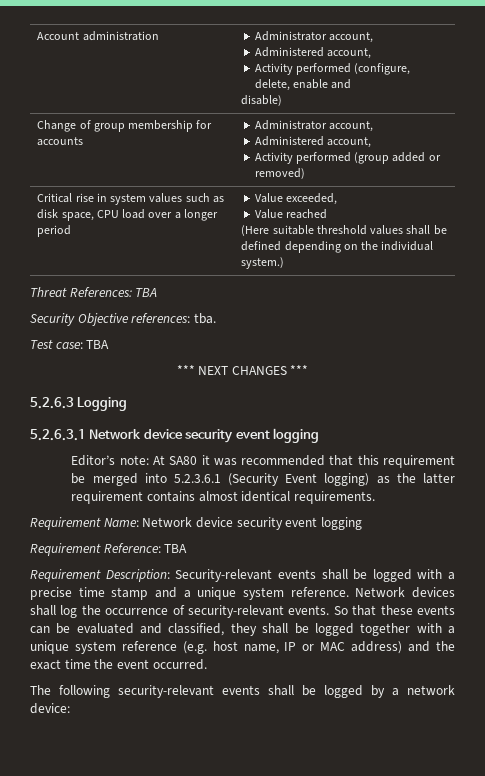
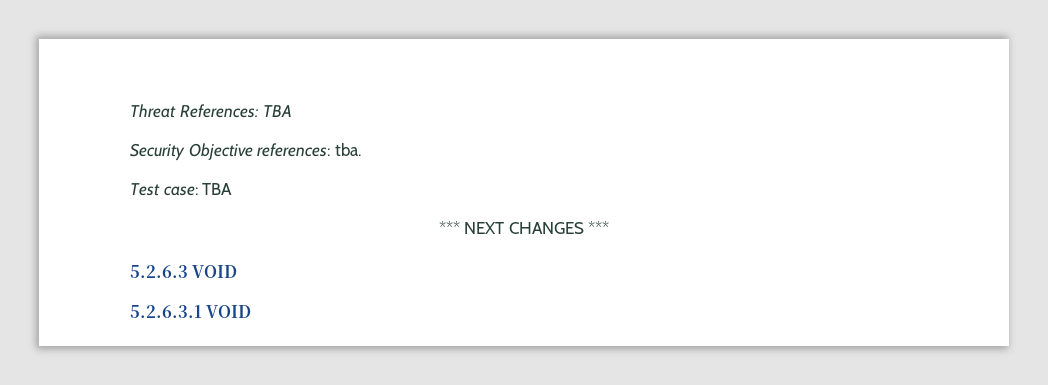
[37,31,159,41] [254,31,373,43] [254,47,371,59] [254,63,411,75] [254,79,352,91] [241,95,283,106] [37,120,213,132] [37,137,84,146] [254,120,373,132] [254,136,371,148] [254,152,441,164] [254,168,305,179] [37,193,224,205] [37,209,218,221] [37,225,72,237] [254,193,337,205] [254,209,327,219] [241,225,447,236] [241,241,434,253] [241,257,285,269] Account administration | Administrator account, // Administered account, // Activity performed (configure, delete, enable and // disable) // Change of group membership for accounts | Administrator account, // Administered account, // Activity performed (group added or removed) // Critical rise in system values such as disk space, CPU load over a longer period | Value exceeded, // Value reached // (Here suitable threshold values shall be defined depending on the individual system.) // -> (130, 111) none
[77,397,128,411] Logging -> [192,265,238,278] VOID
[89,428,319,443] [71,455,455,468] [71,473,456,486] [71,491,375,504] [30,517,362,530] [30,543,188,556] [30,569,455,582] [30,587,455,600] [30,605,455,618] [30,623,456,636] [30,641,455,654] [30,659,207,670] [30,685,455,698] [30,703,70,714] Network device security event logging // Editor’s note: At SA80 it was recommended that this requirement be merged into 5.2.3.6.1 (Security Event logging) as the latter requirement contains almost identical requirements. // Requirement Name: Network device security event logging // Requirement Reference: TBA // Requirement Description: Security-relevant events shall be logged with a precise time stamp and a unique system reference. Network devices shall log the occurrence of security-relevant events. So that these events can be evaluated and classified, they shall be logged together with a unique system reference (e.g. host name, IP or MAC address) and the exact time the event occurred. // The following security-relevant events shall be logged by a network device: -> [206,305,252,318] VOID

